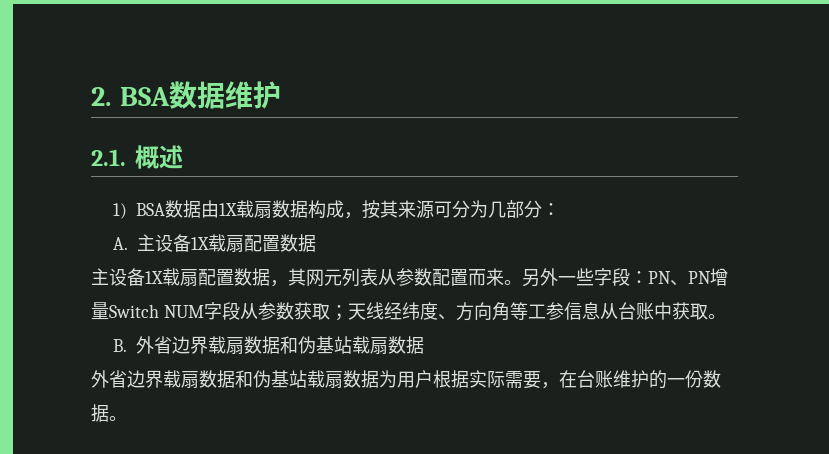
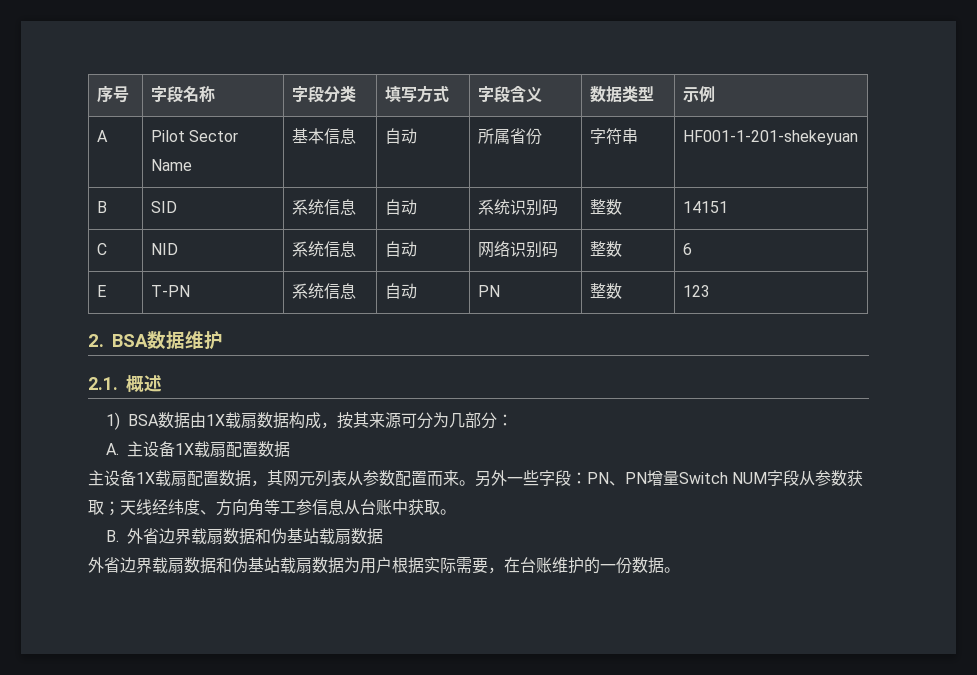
(91, 96) none -> [96,86,129,103] [150,86,215,103] [291,86,356,103] [384,85,449,103] [477,85,542,103] [589,86,654,103] [682,86,715,102] [96,130,108,142] [150,130,239,142] [150,159,192,171] [291,128,356,144] [384,128,417,144] [477,128,542,145] [589,128,638,145] [682,130,858,145] [96,201,107,213] [150,201,177,213] [291,199,356,215] [384,199,417,215] [477,199,558,216] [589,199,622,215] [682,201,728,213] [96,243,107,255] [150,243,178,255] [291,241,356,257] [384,241,417,257] [477,240,558,258] [589,241,622,257] [682,243,692,255] [96,285,106,297] [150,285,190,297] [291,283,356,299] [384,283,417,299] [477,285,500,297] [589,283,622,299] [682,285,710,297] 序号 | 字段名称 | 字段分类 | 填写方式 | 字段含义 | 数据类型 | 示例 // A | Pilot Sector Name | 基本信息 | 自动 | 所属省份 | 字符串 | HF001-1-201-shekeyuan // B | SID | 系统信息 | 自动 | 系统识别码 | 整数 | 14151 // C | NID | 系统信息 | 自动 | 网络识别码 | 整数 | 6 // E | T-PN | 系统信息 | 自动 | PN | 整数 | 123 //

